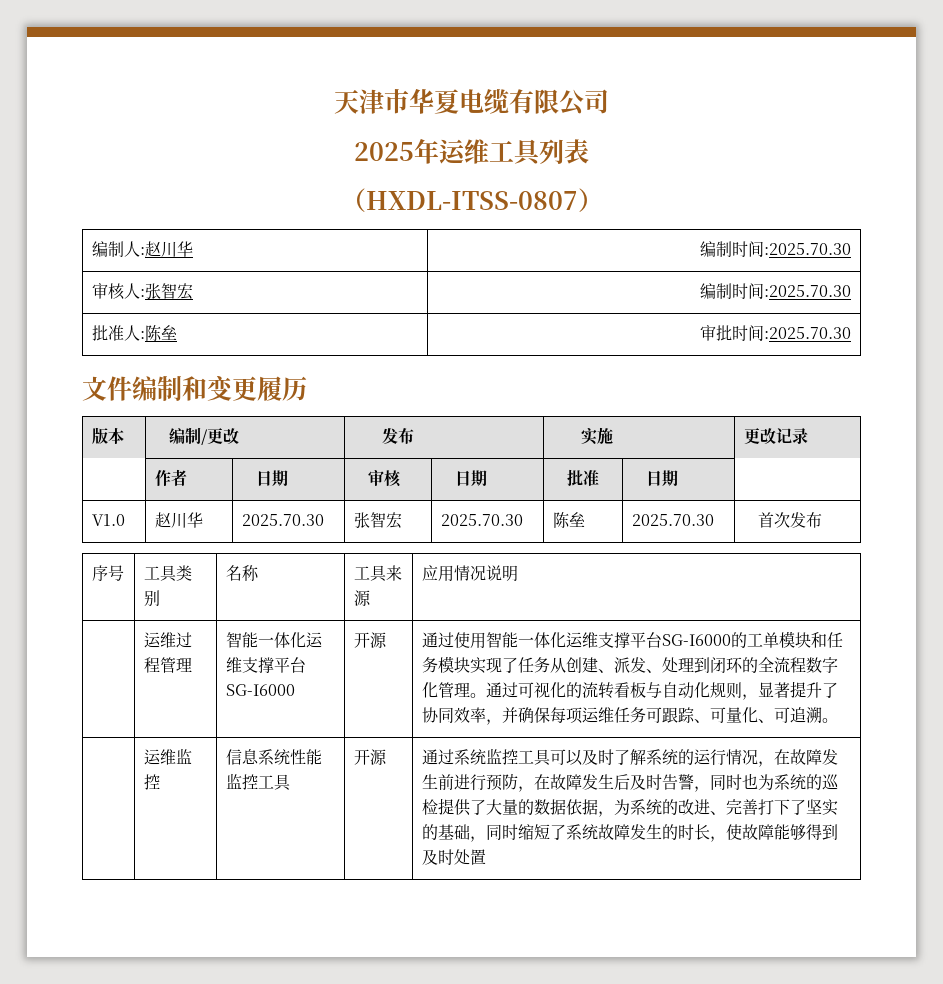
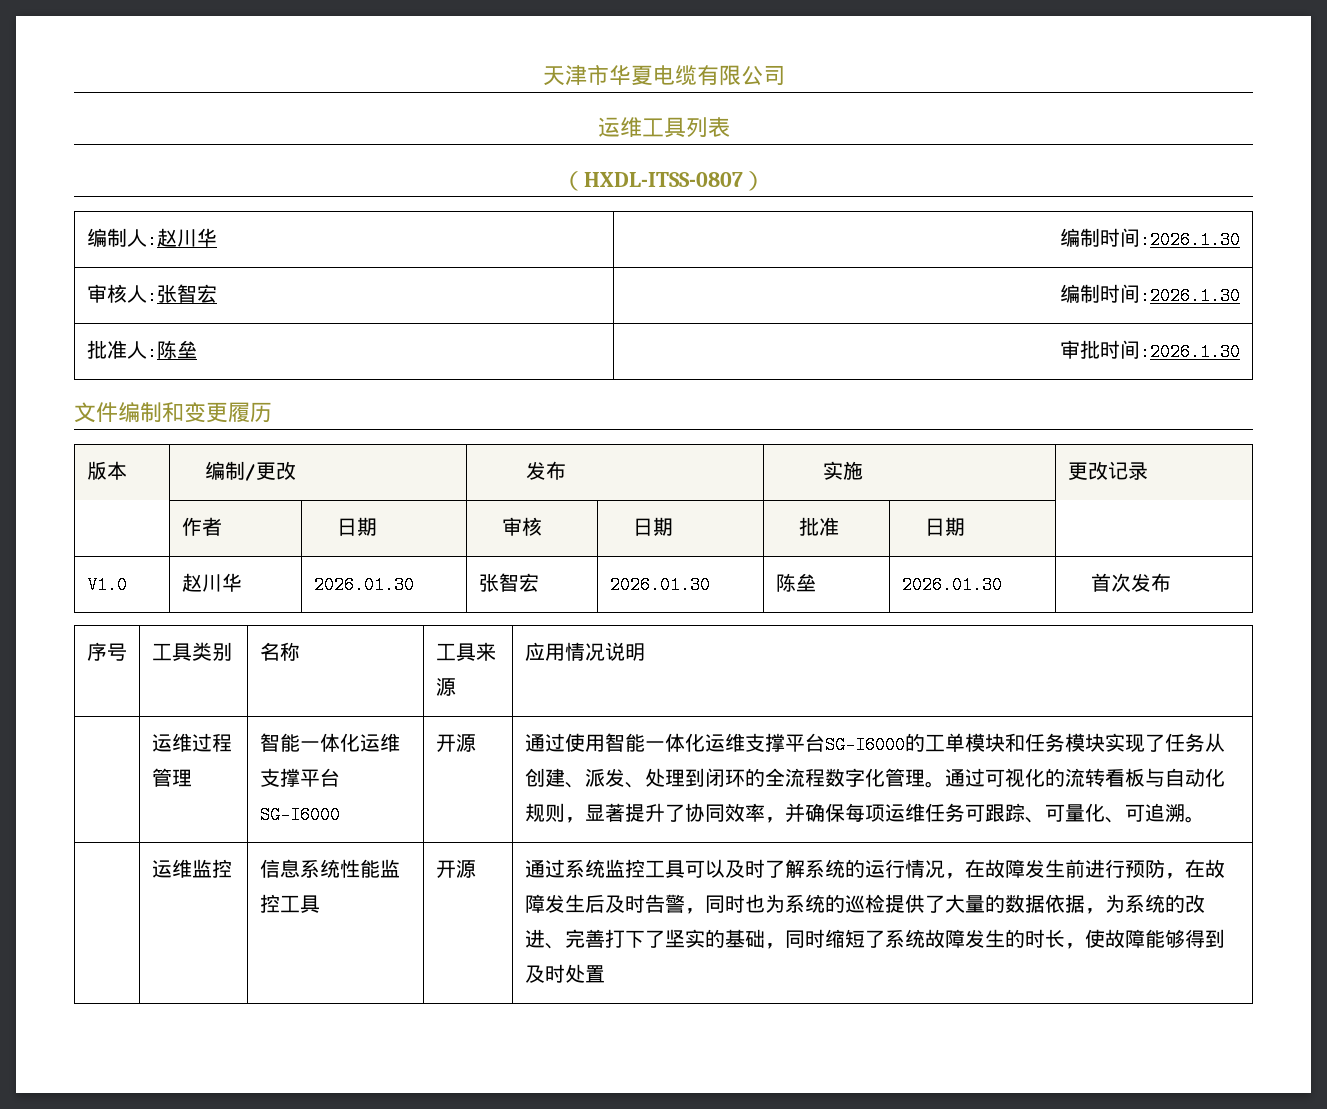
[354,138,439,164] 2025年 -> (785, 75) none
[763,243,851,255] :2025.70.30 -> [1140,231,1241,249] :2026.1.30
[763,285,851,297] :2025.70.30 -> [1140,287,1241,305] :2026.1.30
[763,327,851,339] :2025.70.30 -> [1140,343,1241,361] :2026.1.30
[242,514,325,526] [354,512,403,529] [441,514,524,526] [553,512,586,528] [632,514,715,526] 2025.70.30 | 张智宏 | 2025.70.30 | 陈垒 | 2025.70.30 -> [313,576,414,594] [478,573,539,592] [609,576,710,594] [775,573,816,592] [901,576,1002,594] 2026.01.30 | 张智宏 | 2026.01.30 | 陈垒 | 2026.01.30

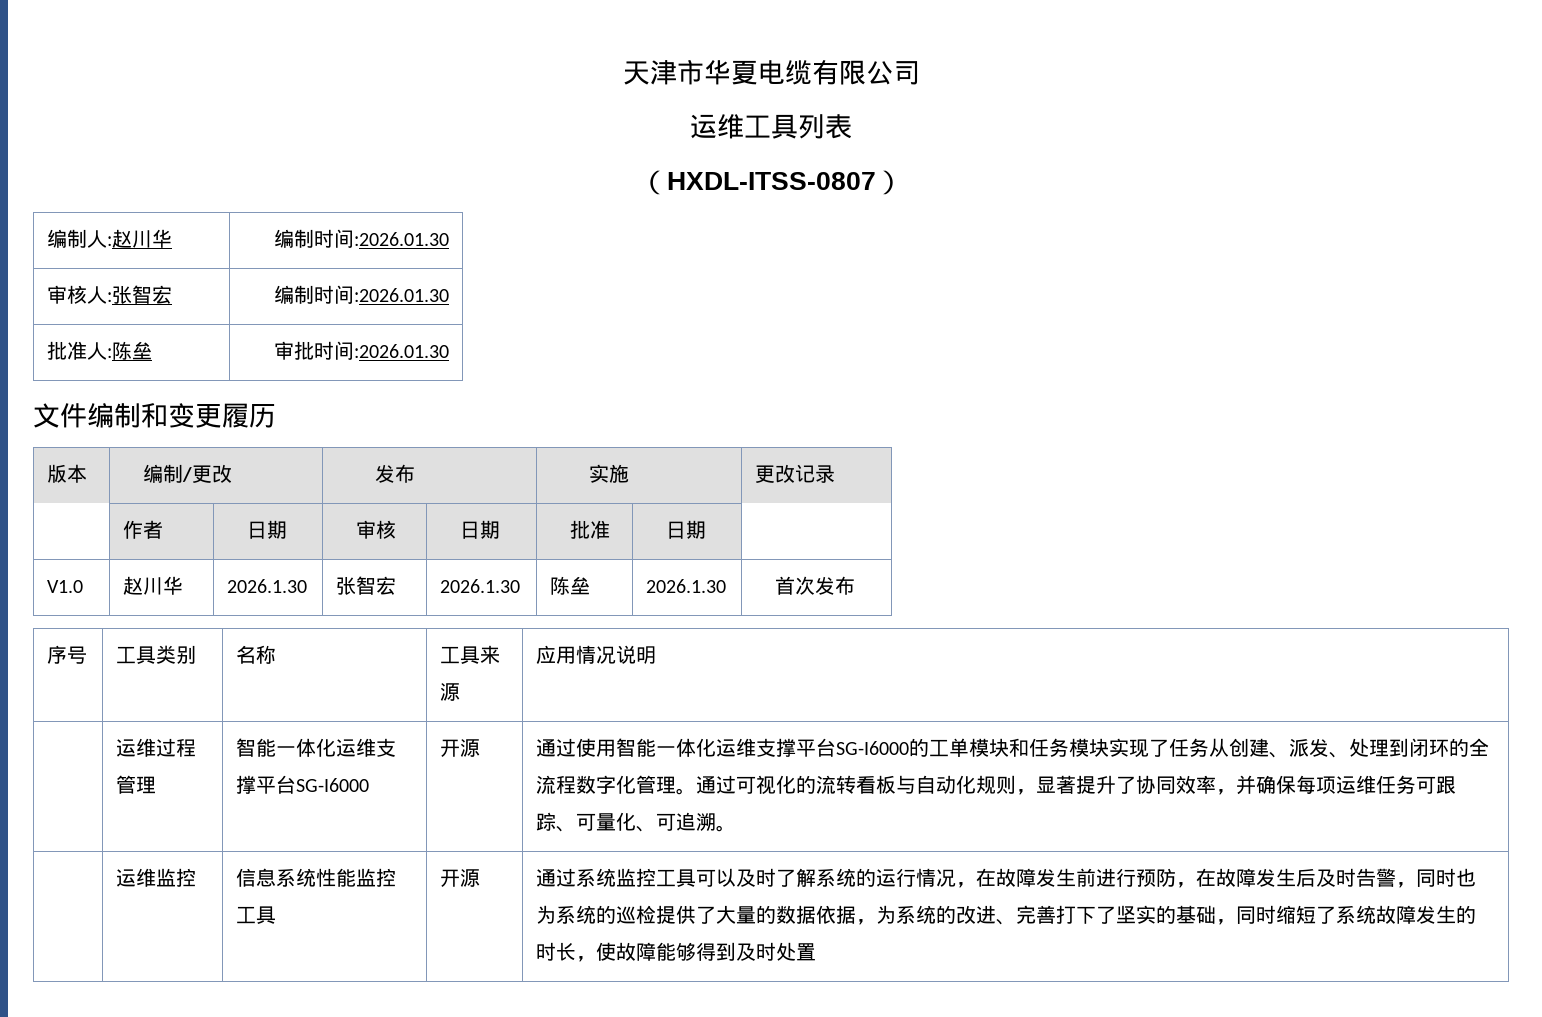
[1140,231,1241,249] :2026.1.30 -> [353,232,449,246] :2026.01.30
[1140,287,1241,305] :2026.1.30 -> [353,288,449,302] :2026.01.30
[1140,343,1241,361] :2026.1.30 -> [353,344,449,358] :2026.01.30
[313,576,414,594] [478,573,539,592] [609,576,710,594] [775,573,816,592] [901,576,1002,594] 2026.01.30 | 张智宏 | 2026.01.30 | 陈垒 | 2026.01.30 -> [227,579,308,593] [336,576,397,595] [440,579,521,593] [550,576,591,595] [646,579,727,593] 2026.1.30 | 张智宏 | 2026.1.30 | 陈垒 | 2026.1.30

